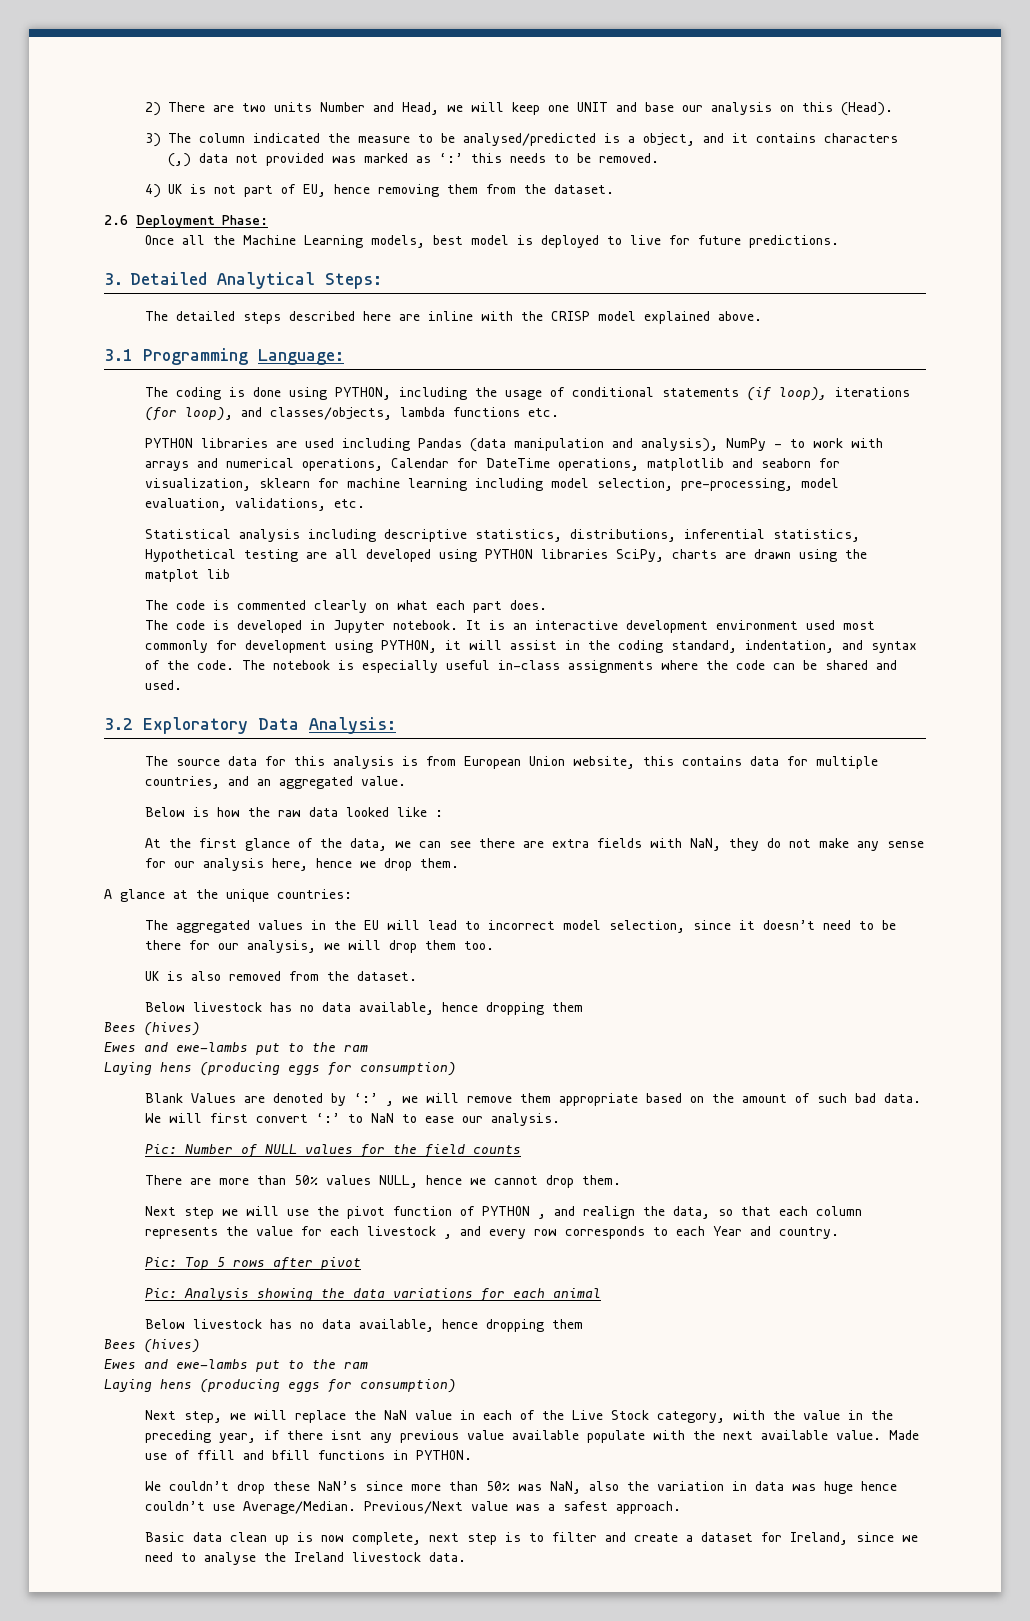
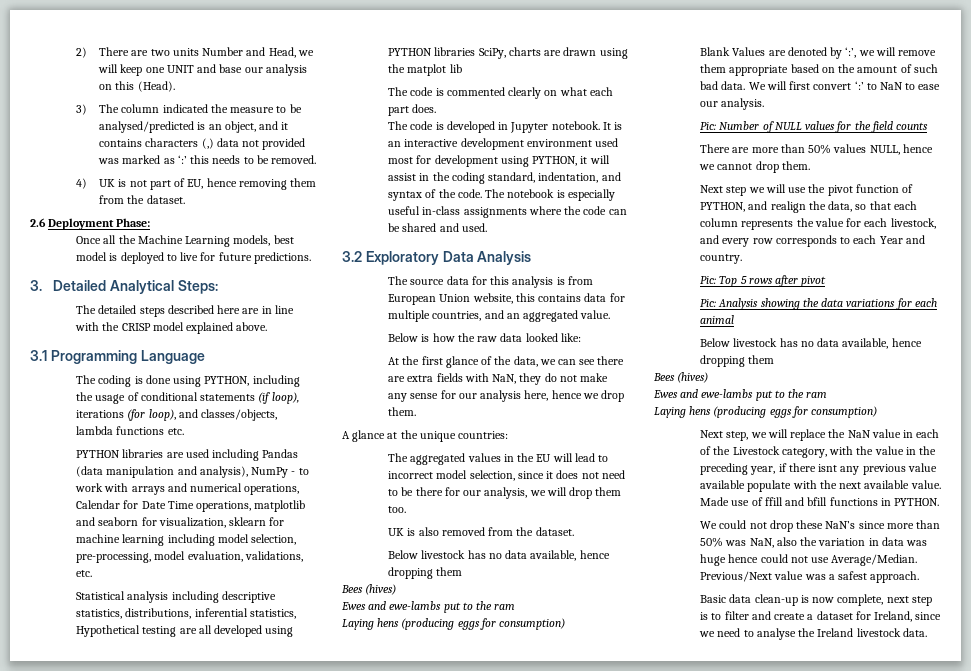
[627,136,635,143] a -> [208,124,222,130] an
[427,311,473,321] inline -> [261,305,294,314] in line
[258,349,344,365] Language: -> [140,350,205,364] Language
[485,458,550,468] DateTime -> [141,501,194,509] Date Time
[144,640,208,653] commonly -> (414, 160) none
[309,717,396,734] Analysis: -> [477,251,532,265] Analysis
[396,807,443,817] like : -> [560,333,581,342] like:
[762,920,815,930] doesn’t -> [556,470,599,479] does not
[353,1093,394,1106] ‘:’ , -> [845,47,857,58] ‘:’,
[481,1206,546,1219] PYTHON , -> [700,202,746,212] PYTHON,
[366,1226,452,1239] livestock , -> [890,218,936,229] livestock,
[571,1410,649,1420] Live Stock -> [732,446,780,455] Livestock
[168,1481,229,1491] couldn’t -> [719,520,767,529] could not
[144,1501,205,1511] couldn’t -> [760,554,808,563] could not
[229,1532,289,1545] clean up -> [754,594,798,606] clean-up

